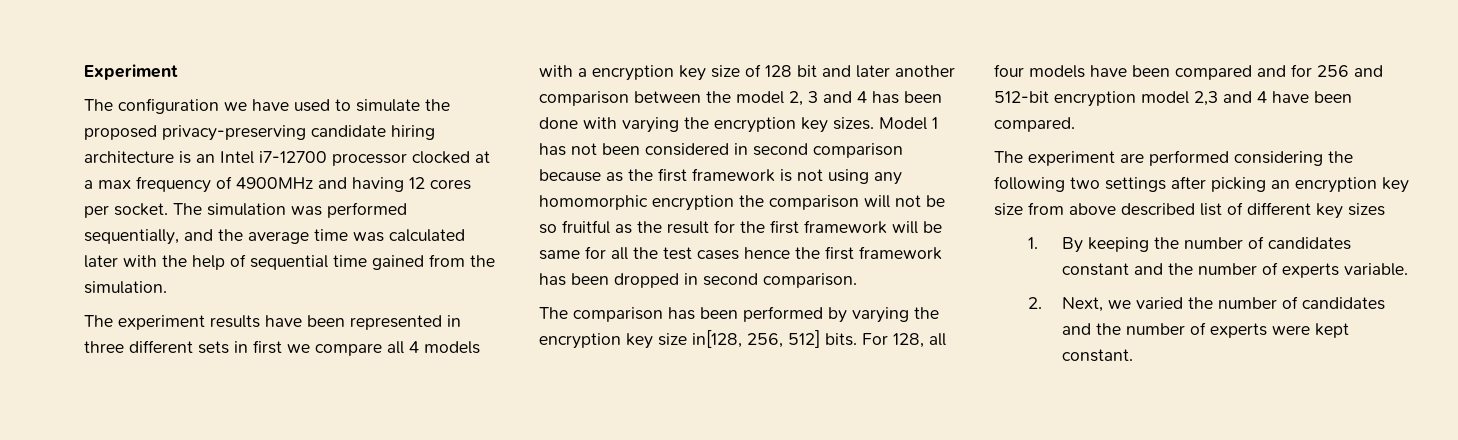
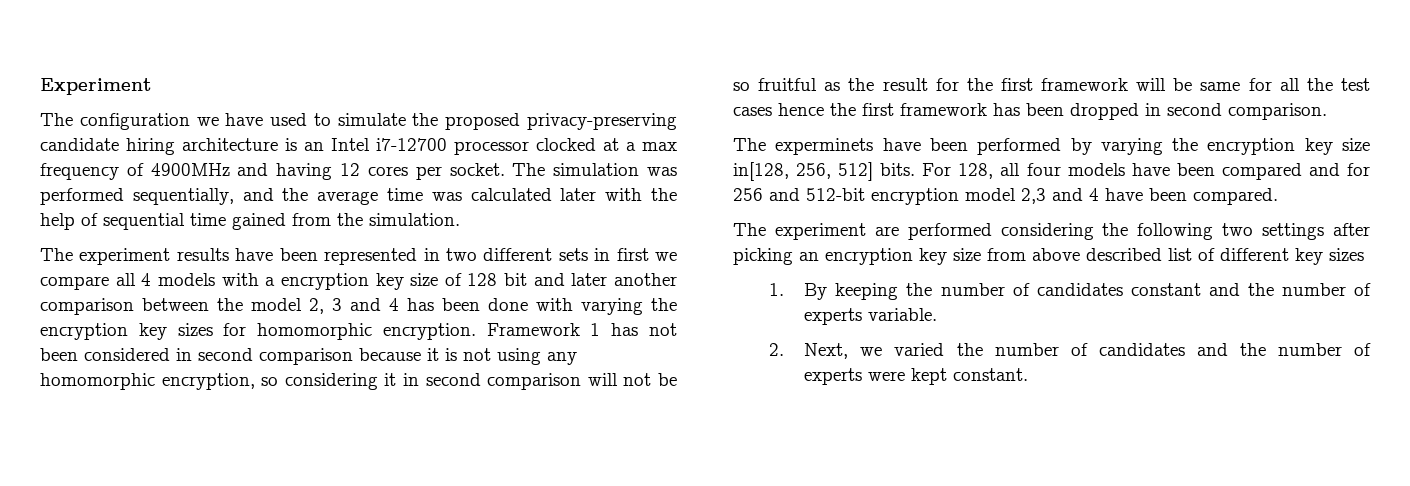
[84,341,124,353] three -> [445,248,477,261] two
[833,117,927,130] sizes. Model -> [177,323,580,340] sizes for homomorphic encryption. Framework
[606,168,775,182] as the first framework -> [427,348,439,361] it
[652,195,764,211] encryption the -> [161,373,481,390] encryption, so considering it in second
[573,307,695,322] comparison has -> [775,138,921,155] experminets have

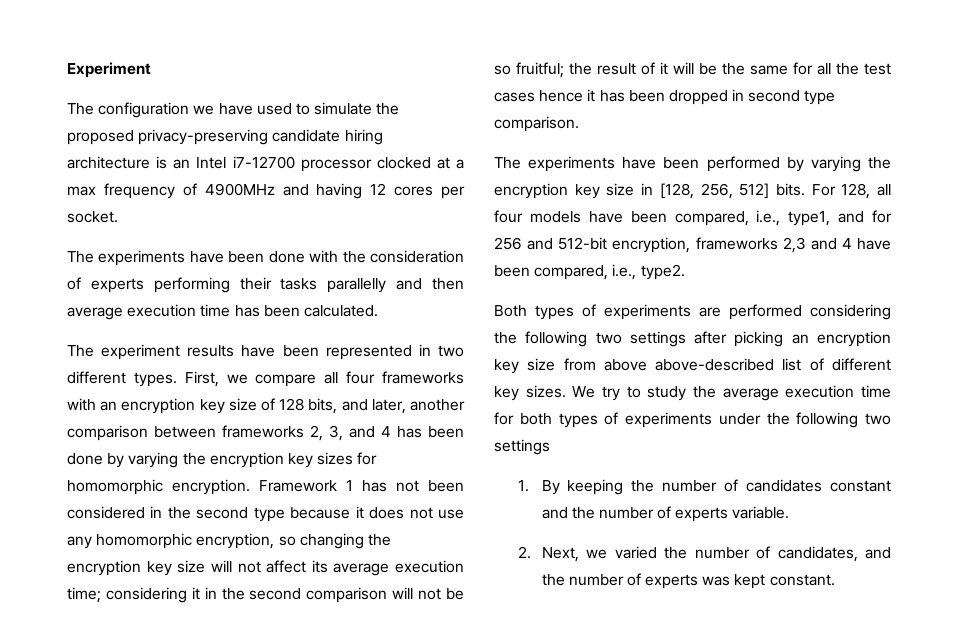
[512,163,677,176] [40,188,677,205] [40,213,460,230] The simulation was performed sequentially, and the average time was calculated later with the help of sequential time gained from the simulation. -> [67,250,464,266] [67,277,464,293] [67,304,378,320] // The experiments have been done with the consideration of experts performing their tasks parallelly and then average execution time has been calculated.
[558,248,677,261] [40,273,276,290] sets in first we compare all 4 models with a -> [133,371,464,387] [67,398,118,411] types. First, we compare all four frameworks with an
[504,273,677,286] [40,298,342,315] bit and later another comparison between the model 2, 3 -> [308,398,465,414] [67,425,343,441] bits, and later, another comparison between frameworks 2, 3,
[536,298,573,311] with -> [107,453,125,468] by
[198,348,577,365] [40,373,279,390] second comparison because it is not using any homomorphic encryption, so -> [167,506,465,522] [67,533,391,549] [67,560,464,576] [67,587,101,603] the second type because it does not use any homomorphic encryption, so changing the encryption key size will not affect its average execution time;
(419, 379) none -> [221,588,245,600] the
[758,78,1129,91] fruitful as the result for the first framework -> [516,62,668,78] fruitful; the result of it
(1193, 84) none -> [722,63,745,75] the
[830,103,987,116] the first framework -> [587,89,596,102] it
(1222, 109) none -> [804,90,836,105] type
[775,138,874,155] experminets -> [528,156,616,172] experiments
[733,162,789,181] in[128, -> [641,183,694,199] in [128,
[1221,163,1302,180] compared -> [674,210,831,226] compared, i.e., type1,
[871,188,1016,205] encryption model -> [612,237,778,253] encryption, frameworks
[1193,188,1278,205] [733,223,866,240] compared. // The experiment -> [534,264,685,280] [494,304,691,320] compared, i.e., type2. // Both types of experiments
[1086,248,1162,261] described -> [655,358,775,371] above-described
[1329,248,1364,261] sizes -> [525,385,891,401] [494,412,891,428] [494,439,550,455] sizes. We try to study the average execution time for both types of experiments under the following two settings
[1098,343,1371,356] [804,368,906,385] candidates and the number of experts were -> [777,546,891,562] [541,573,731,589] candidates, and the number of experts was

